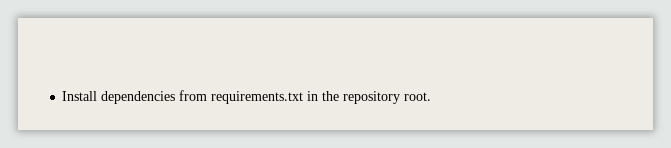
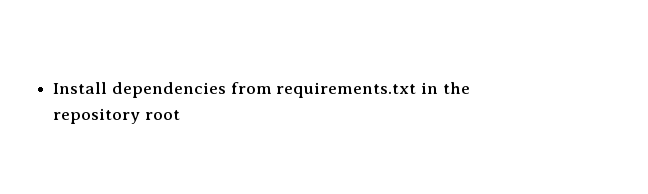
[404,92,432,101] root. -> [144,110,180,120] root

